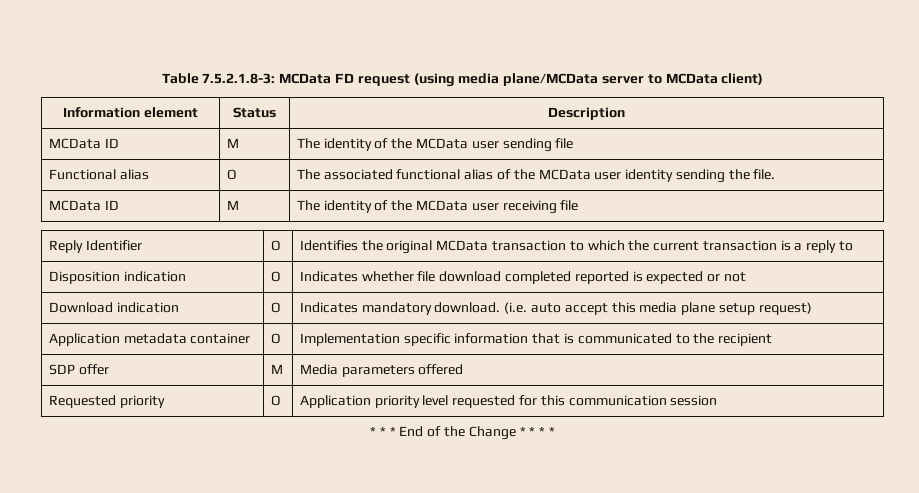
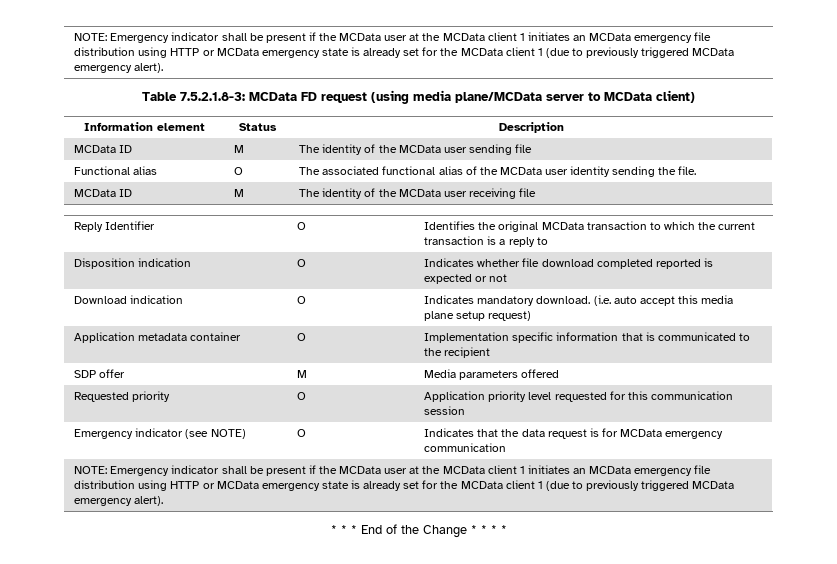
(161, 78) none -> [74,32,712,43] [74,47,735,58] [74,63,164,73] NOTE: Emergency indicator shall be present if the MCData user at the MCData client 1 initiates an MCData emergency file distribution using HTTP or MCData emergency state is already set for the MCData client 1 (due to previously triggered MCData emergency alert). //
(718, 400) none -> [74,428,246,439] [297,429,307,437] [424,428,724,439] [424,443,507,452] [74,465,712,476] [74,480,735,491] [74,496,164,506] // Emergency indicator (see NOTE) | O | Indicates that the data request is for MCData emergency communication // NOTE: Emergency indicator shall be present if the MCData user at the MCData client 1 initiates an MCData emergency file distribution using HTTP or MCData emergency state is already set for the MCData client 1 (due to previously triggered MCData emergency alert).

